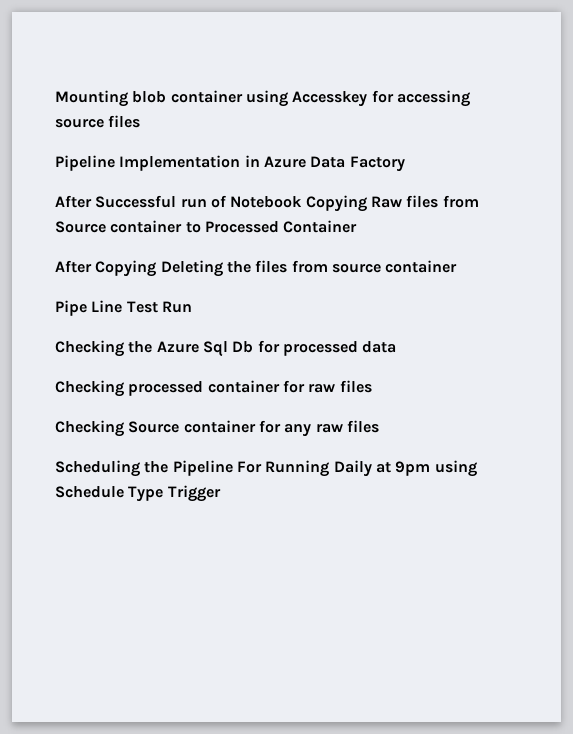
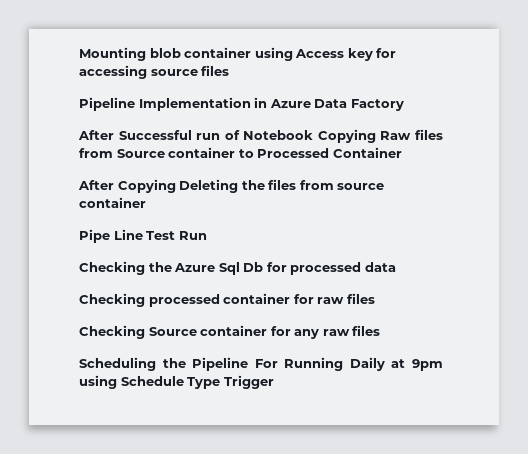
[292,91,368,107] Accesskey -> [295,48,373,61] Access key

